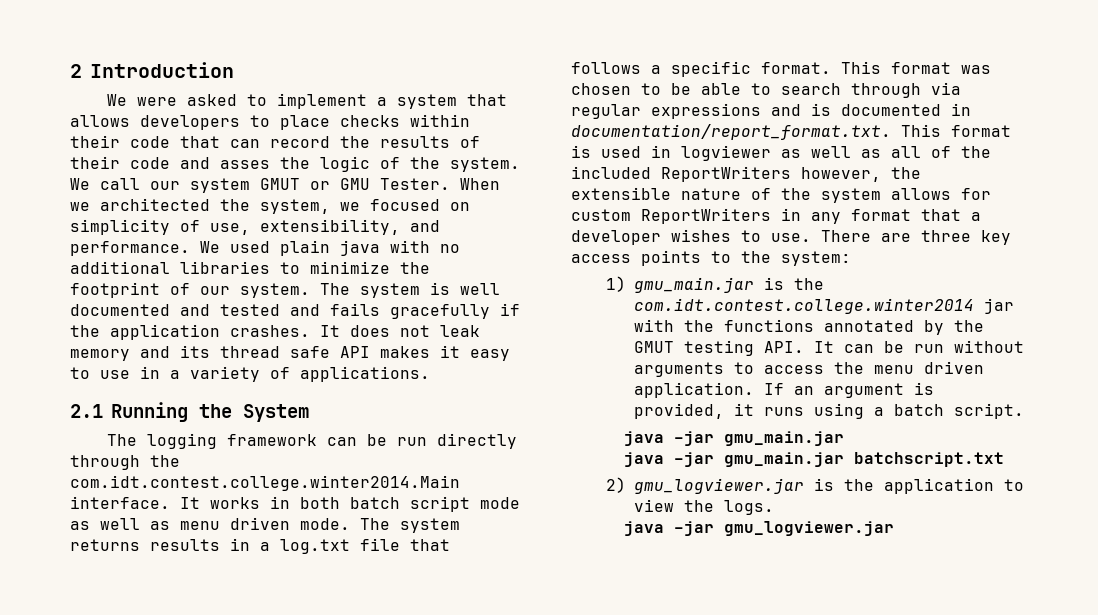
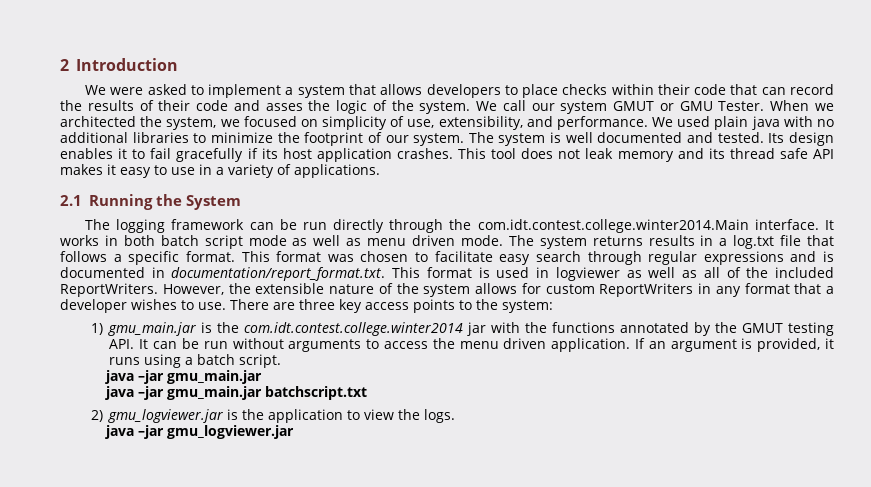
[220,303,520,319] [70,324,340,340] tested and fails gracefully if the application crashes. It -> [717,132,834,146] [60,148,517,162] tested. Its design enables it to fail gracefully if its host application crashes. This tool
[671,83,771,95] be able to -> [434,251,531,265] facilitate easy
[931,82,961,95] via -> (642, 258) none
[661,166,881,182] ReportWriters however, -> [60,283,224,297] ReportWriters. However,

